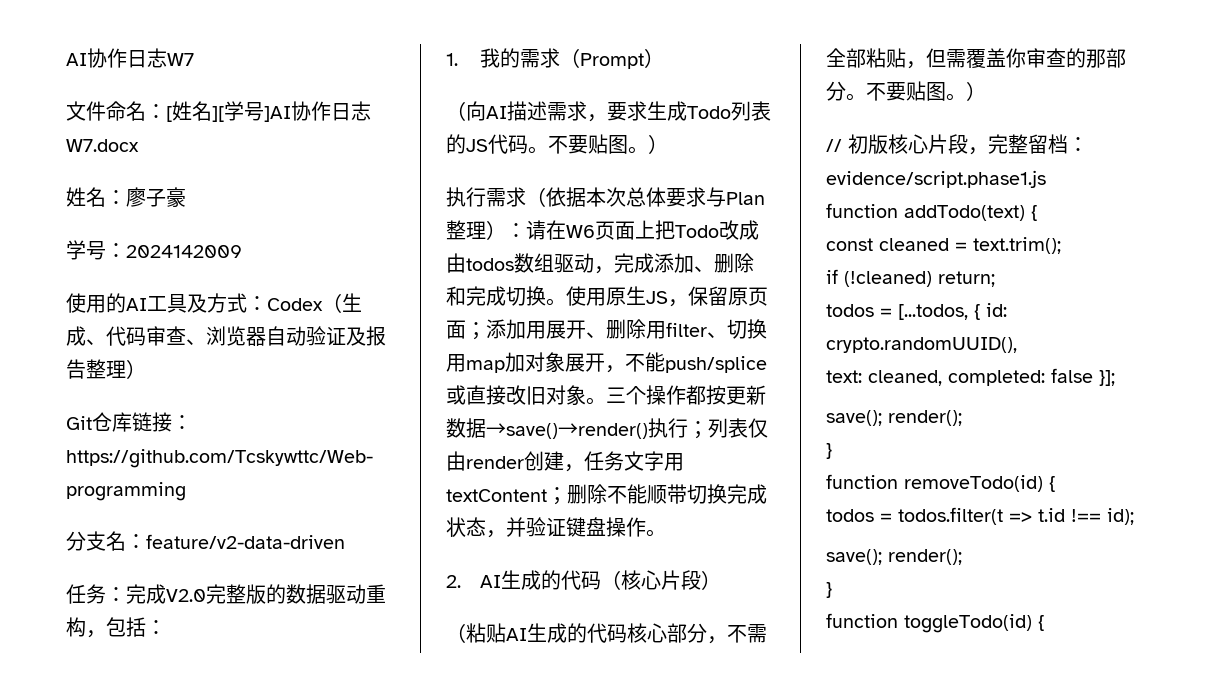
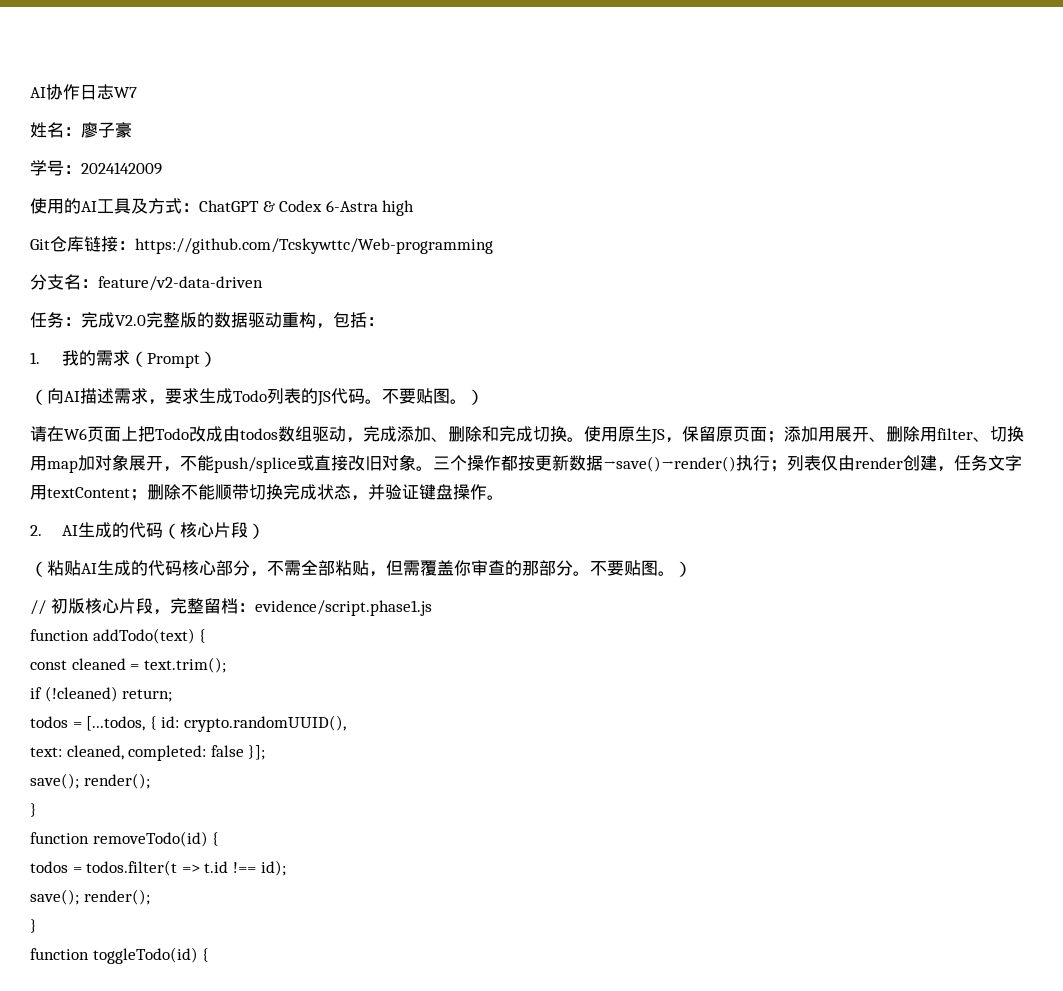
[66,101,371,122] [66,139,139,152] // 文件命名：[姓名][学号]AI协作日志W7.docx -> (137, 92) none
[267,293,362,313] [66,326,386,346] [66,359,146,379] Codex（生成、代码审查、浏览器自动验证及报告整理） -> [199,200,415,216] ChatGPT & Codex 6-Astra high
[446,187,765,207] [446,220,526,240] 执行需求（依据本次总体要求与Plan整理）： -> (484, 397) none

